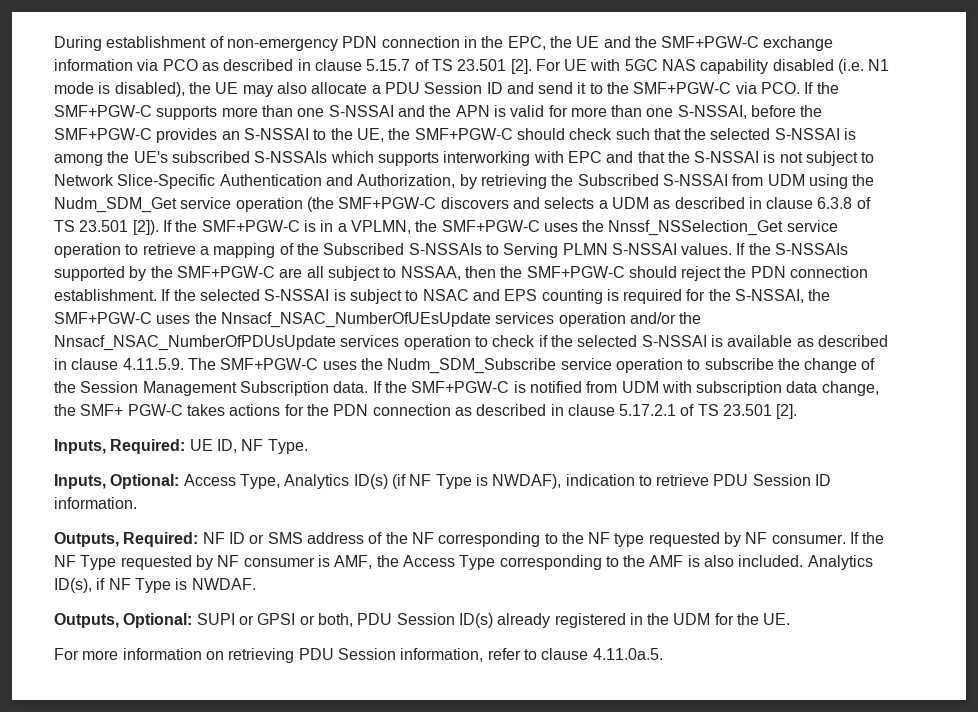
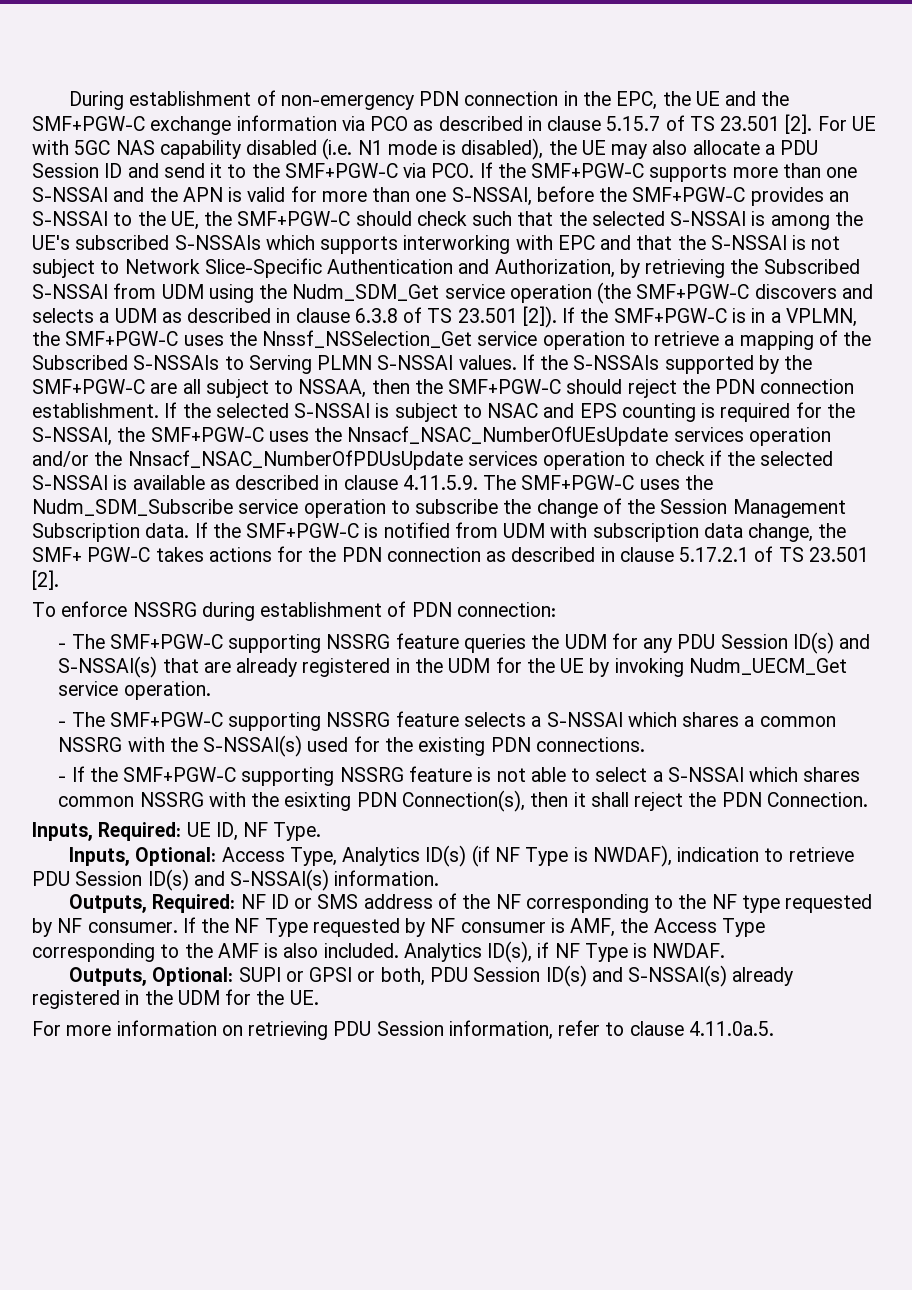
(798, 411) none -> [32,601,556,621] [58,632,871,654] [58,656,847,678] [58,681,211,700] [58,711,836,731] [58,735,645,757] [58,766,861,786] [58,790,868,812] // To enforce NSSRG during establishment of PDN connection: // - The SMF+PGW-C supporting NSSRG feature queries the UDM for any PDU Session ID(s) and S-NSSAI(s) that are already registered in the UDM for the UE by invoking Nudm_UECM_Get service operation. // - The SMF+PGW-C supporting NSSRG feature selects a S-NSSAI which shares a common NSSRG with the S-NSSAI(s) used for the existing PDN connections. // - If the SMF+PGW-C supporting NSSRG feature is not able to select a S-NSSAI which shares common NSSRG with the esixting PDN Connection(s), then it shall reject the PDN Connection.
[815,474,832,486] ID -> [147,869,330,891] ID(s) and S-NSSAI(s)
(493, 620) none -> [591,965,728,987] and S-NSSAI(s)

